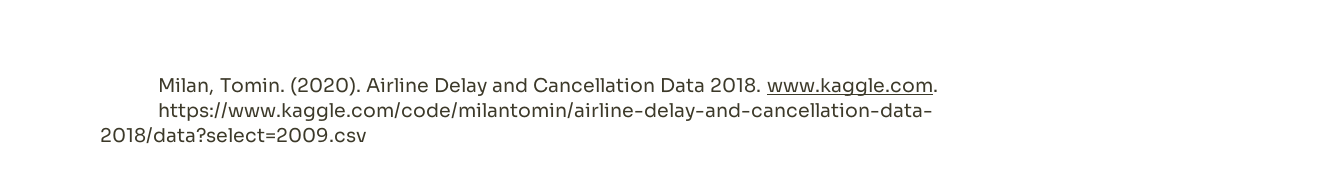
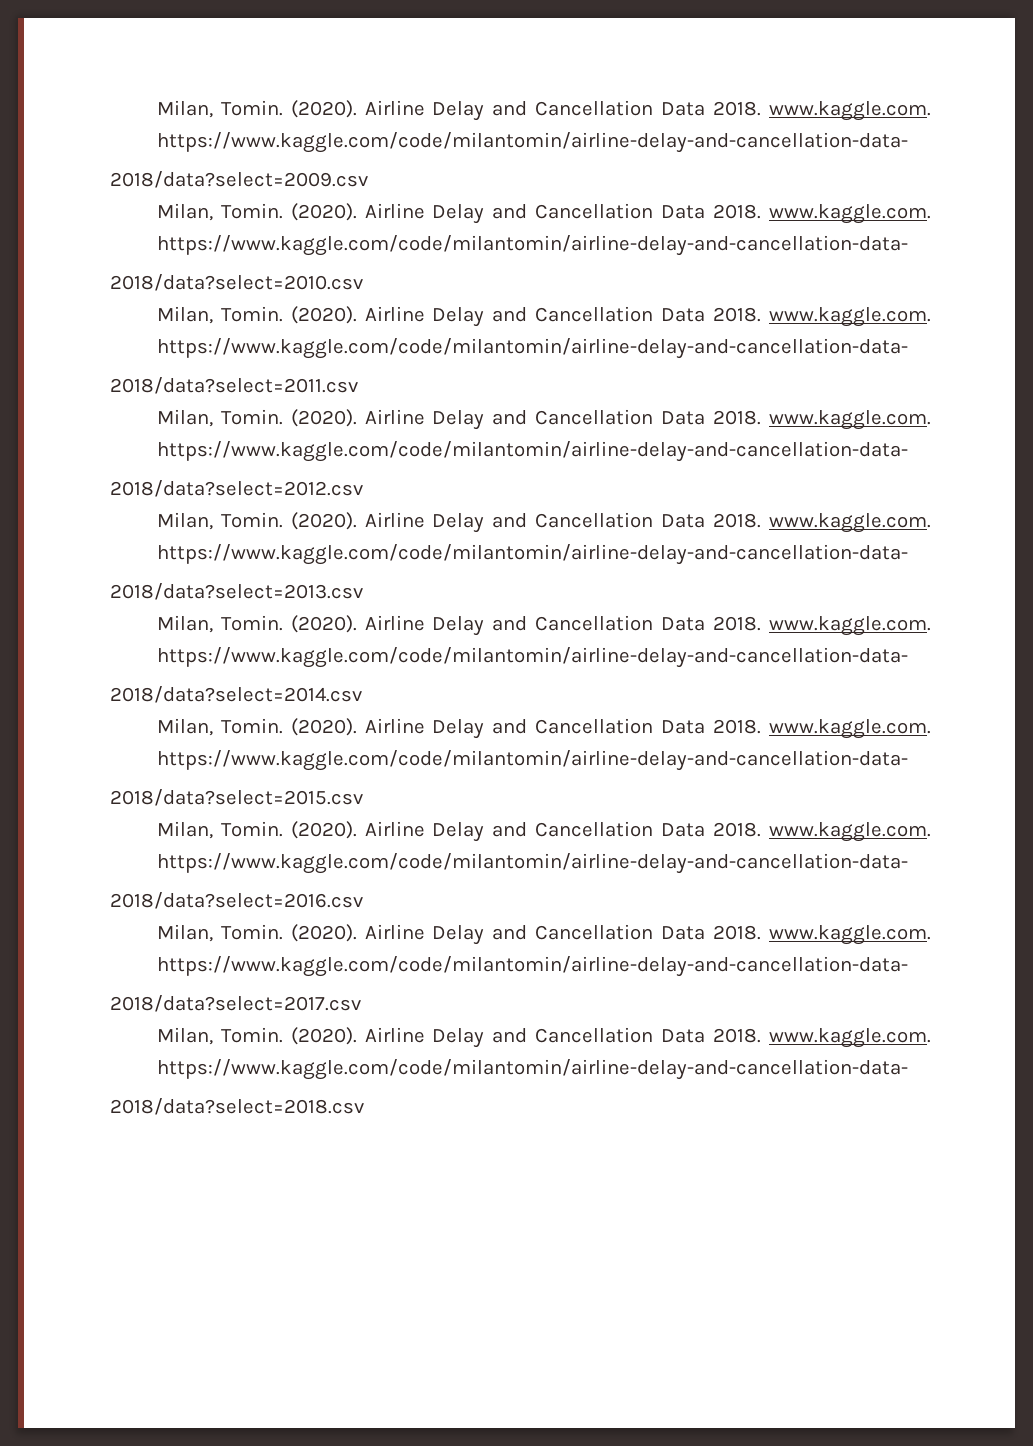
(367, 135) none -> [156,203,931,224] [156,235,908,256] [110,274,363,291] [156,306,931,327] [156,338,908,359] [110,377,358,394] [156,409,931,430] [156,441,908,462] [110,480,363,497] [156,512,931,533] [156,544,908,565] [110,583,363,600] [156,615,931,636] [156,647,908,668] [110,686,362,703] [156,718,931,739] [156,750,908,771] [110,789,363,806] [156,821,931,842] [156,853,908,874] [110,892,363,909] [156,924,931,945] [156,956,908,977] [110,995,361,1012] [156,1027,931,1048] [156,1059,908,1080] [110,1098,364,1115] // Milan, Tomin. (2020). Airline Delay and Cancellation Data 2018. www.kaggle.com. https://www.kaggle.com/code/milantomin/airline-delay-and-cancellation-data- // 2018/data?select=2010.csv // Milan, Tomin. (2020). Airline Delay and Cancellation Data 2018. www.kaggle.com. https://www.kaggle.com/code/milantomin/airline-delay-and-cancellation-data- // 2018/data?select=2011.csv // Milan, Tomin. (2020). Airline Delay and Cancellation Data 2018. www.kaggle.com. https://www.kaggle.com/code/milantomin/airline-delay-and-cancellation-data- // 2018/data?select=2012.csv // Milan, Tomin. (2020). Airline Delay and Cancellation Data 2018. www.kaggle.com. https://www.kaggle.com/code/milantomin/airline-delay-and-cancellation-data- // 2018/data?select=2013.csv // Milan, Tomin. (2020). Airline Delay and Cancellation Data 2018. www.kaggle.com. https://www.kaggle.com/code/milantomin/airline-delay-and-cancellation-data- // 2018/data?select=2014.csv // Milan, Tomin. (2020). Airline Delay and Cancellation Data 2018. www.kaggle.com. https://www.kaggle.com/code/milantomin/airline-delay-and-cancellation-data- // 2018/data?select=2015.csv // Milan, Tomin. (2020). Airline Delay and Cancellation Data 2018. www.kaggle.com. https://www.kaggle.com/code/milantomin/airline-delay-and-cancellation-data- // 2018/data?select=2016.csv // Milan, Tomin. (2020). Airline Delay and Cancellation Data 2018. www.kaggle.com. https://www.kaggle.com/code/milantomin/airline-delay-and-cancellation-data- // 2018/data?select=2017.csv // Milan, Tomin. (2020). Airline Delay and Cancellation Data 2018. www.kaggle.com. https://www.kaggle.com/code/milantomin/airline-delay-and-cancellation-data- // 2018/data?select=2018.csv

